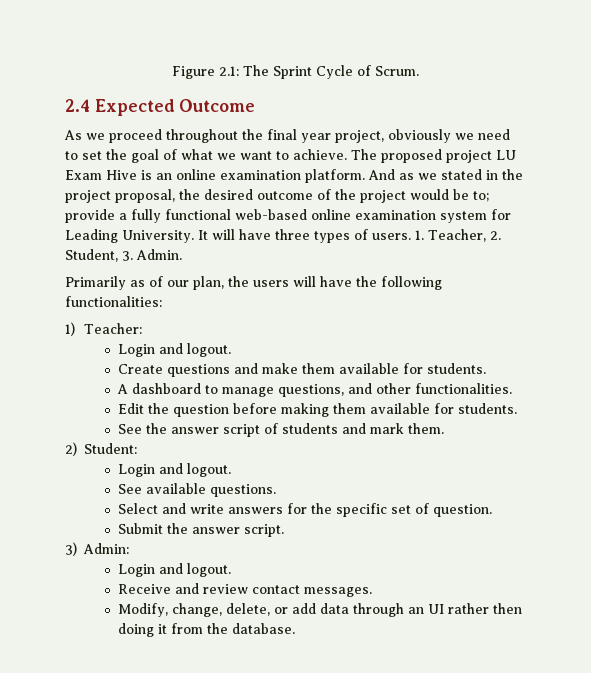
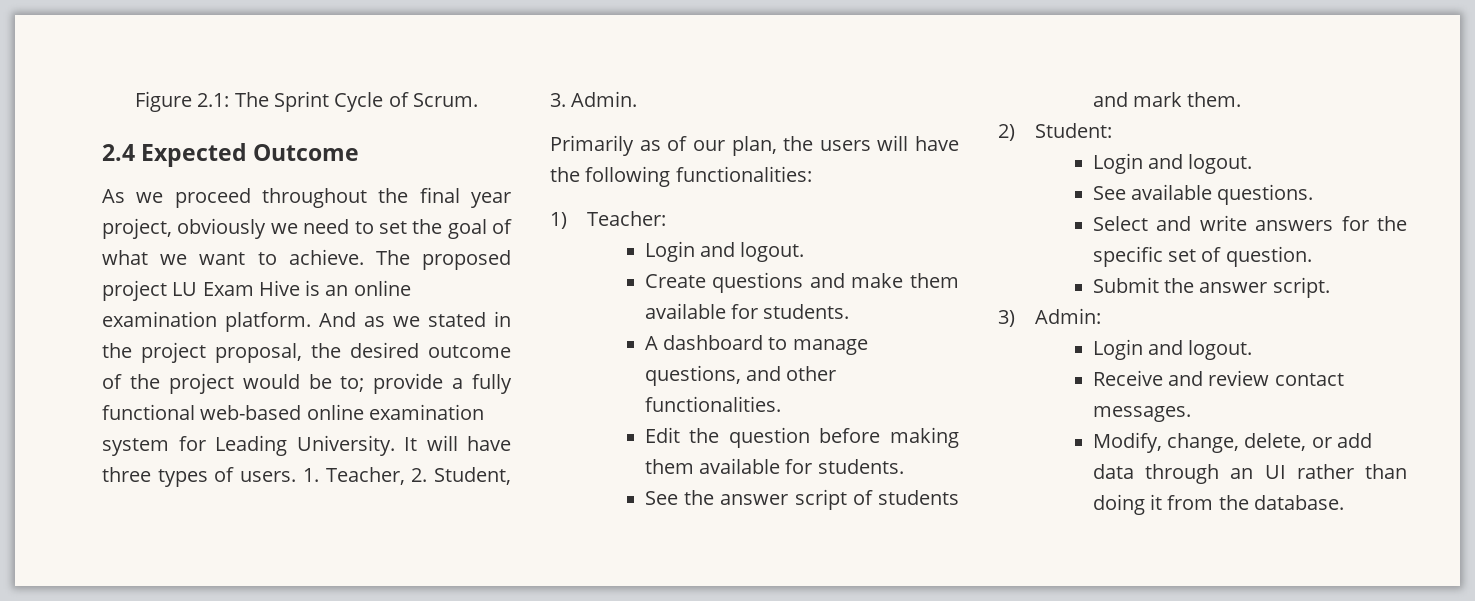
[492,603,522,614] then -> [1365,464,1407,479] than

